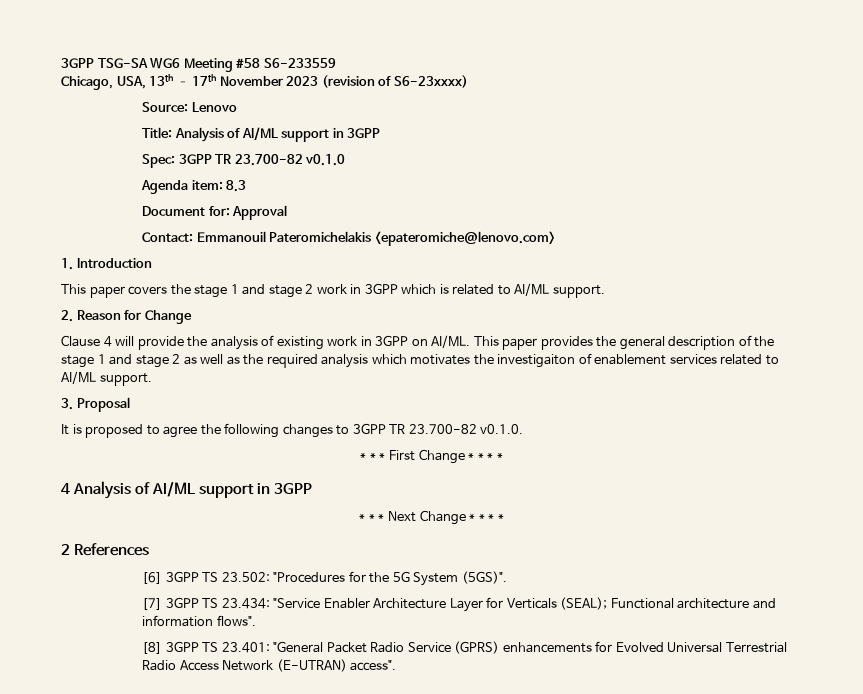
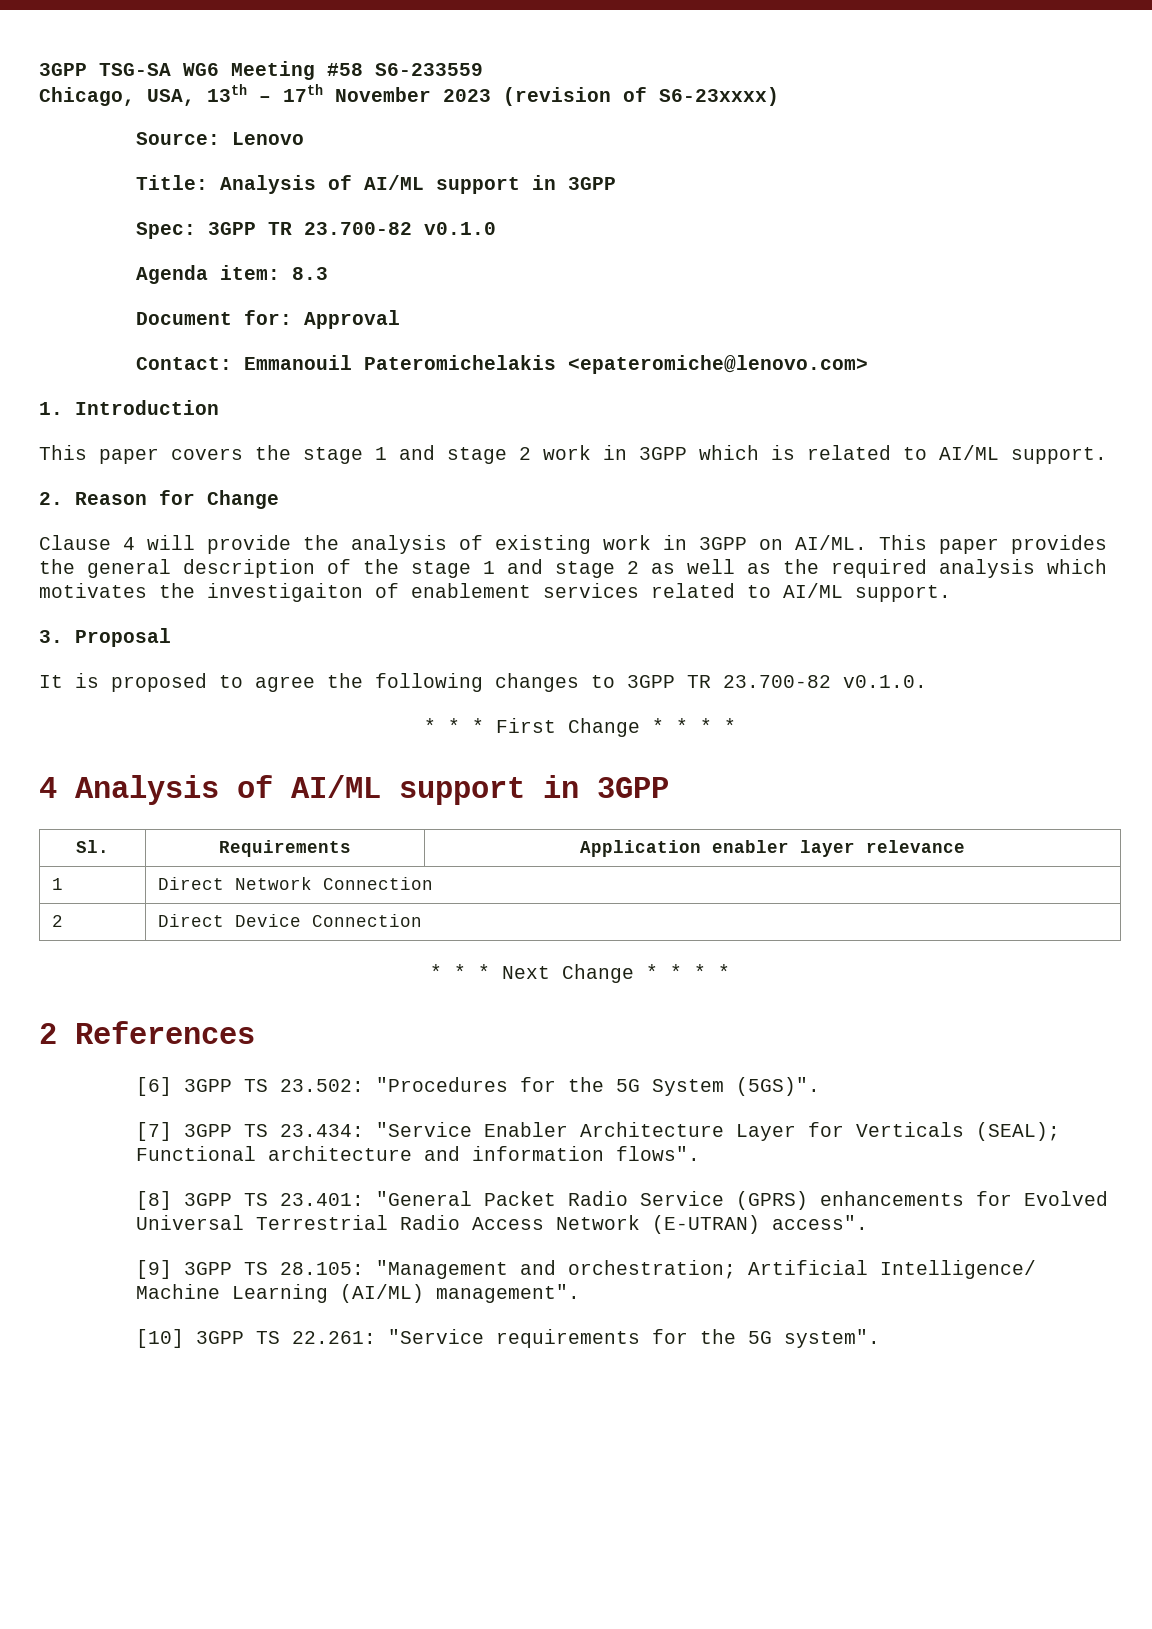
(313, 488) none -> [76,840,109,853] [219,840,351,857] [580,840,966,857] [52,878,64,890] [158,877,434,890] [52,915,64,927] [158,914,423,927] // Sl. | Requirements | Application enabler layer relevance // 1 | Direct Network Connection // 2 | Direct Device Connection
(397, 665) none -> [135,1260,1036,1279] [135,1284,580,1303] [135,1329,880,1348] // [9] 3GPP TS 28.105: "Management and orchestration; Artificial Intelligence/ Machine Learning (AI/ML) management". // [10] 3GPP TS 22.261: "Service requirements for the 5G system".

